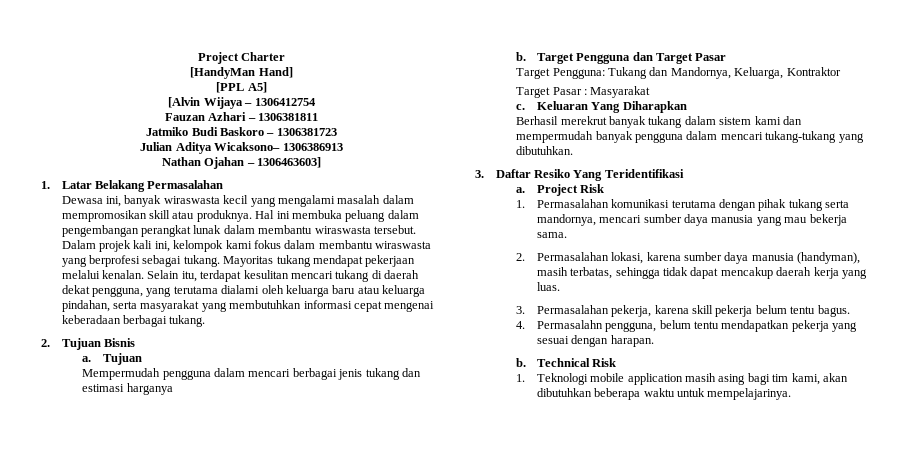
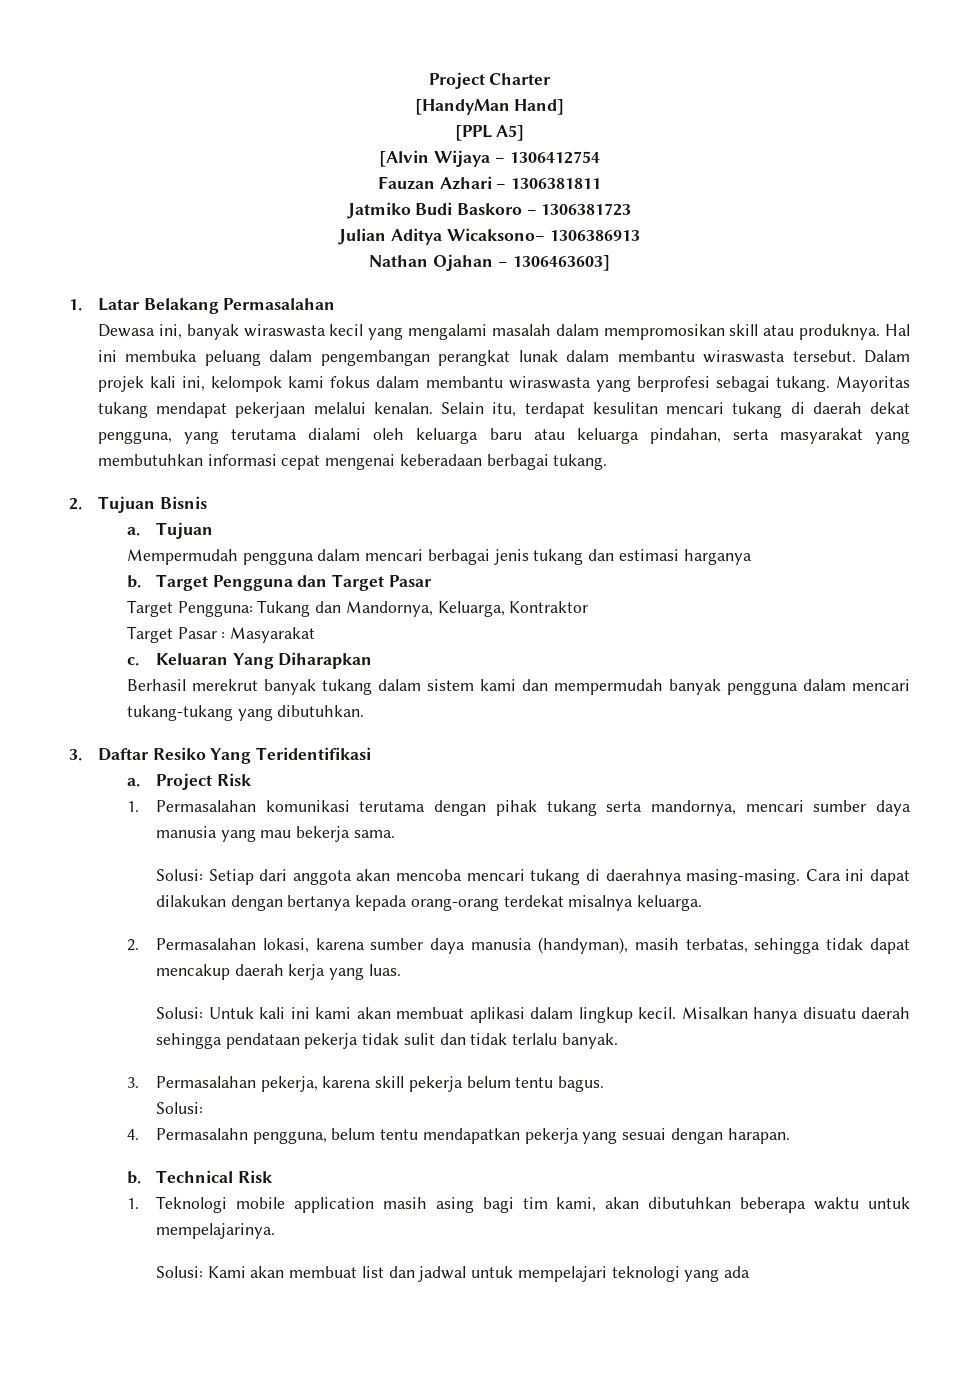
(567, 235) none -> [156,869,911,885] [156,895,703,911] // Solusi: Setiap dari anggota akan mencoba mencari tukang di daerahnya masing-masing. Cara ini dapat dilakukan dengan bertanya kepada orang-orang terdekat misalnya keluarga.
(560, 286) none -> [156,1007,910,1023] [156,1033,618,1049] // Solusi: Untuk kali ini kami akan membuat aplikasi dalam lingkup kecil. Misalkan hanya disuatu daerah sehingga pendataan pekerja tidak sulit dan tidak terlalu banyak.
(850, 311) none -> [156,1102,204,1114] // Solusi:
(792, 394) none -> [156,1266,751,1282] // Solusi: Kami akan membuat list dan jadwal untuk mempelajari teknologi yang ada

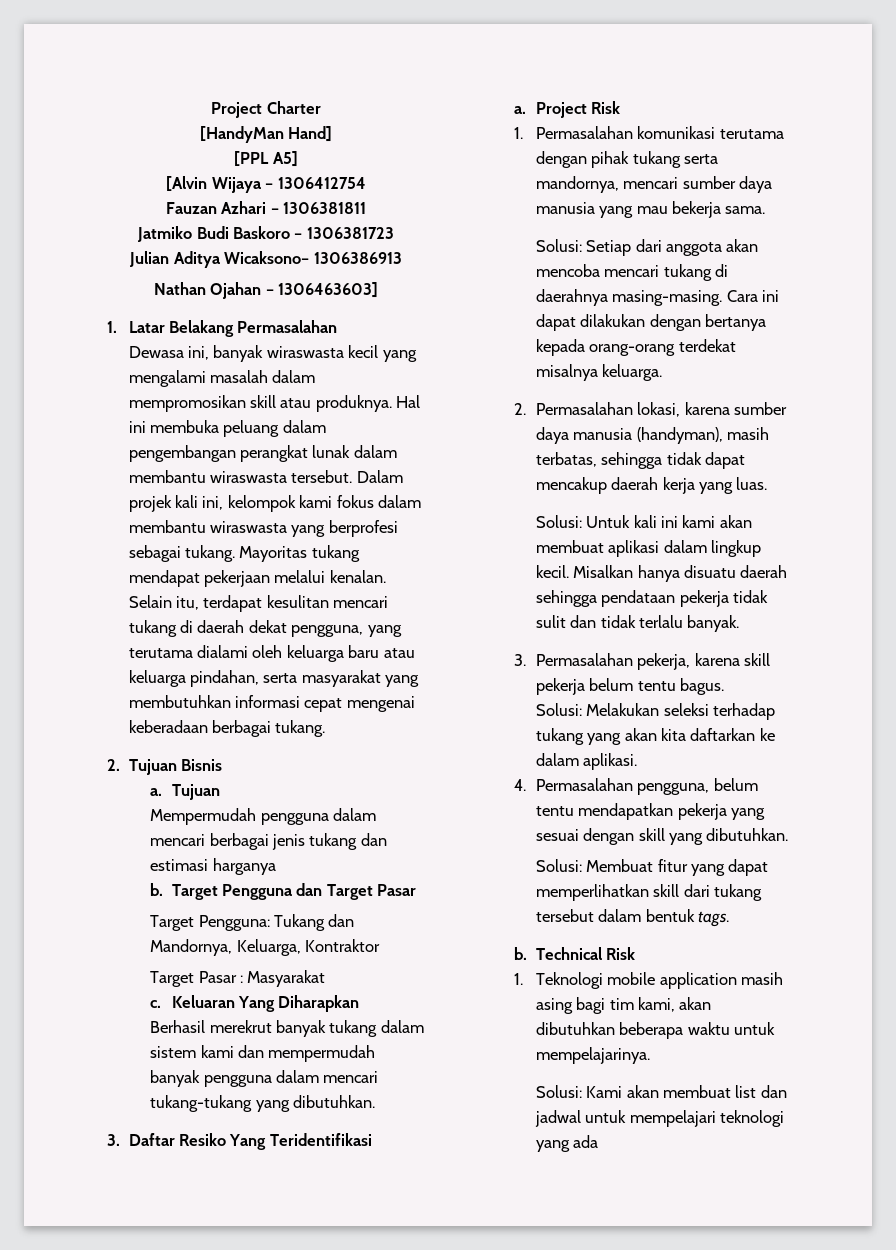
(204, 1108) none -> [586,703,775,720] [535,728,775,745] [535,753,638,770] Melakukan seleksi terhadap tukang yang akan kita daftarkan ke dalam aplikasi.
[156,1128,249,1140] Permasalahn -> [535,778,633,791] Permasalahan
[727,1128,790,1144] harapan. -> [638,828,789,845] [535,859,769,876] [535,884,762,901] [535,909,729,927] skill yang dibutuhkan. // Solusi: Membuat fitur yang dapat memperlihatkan skill dari tukang tersebut dalam bentuk tags.

